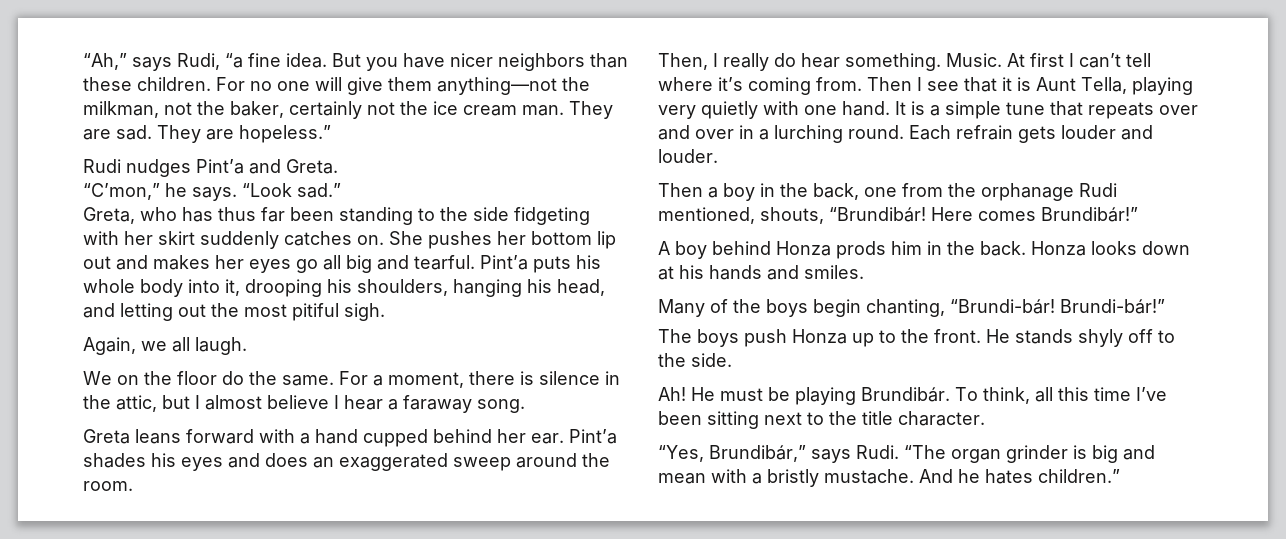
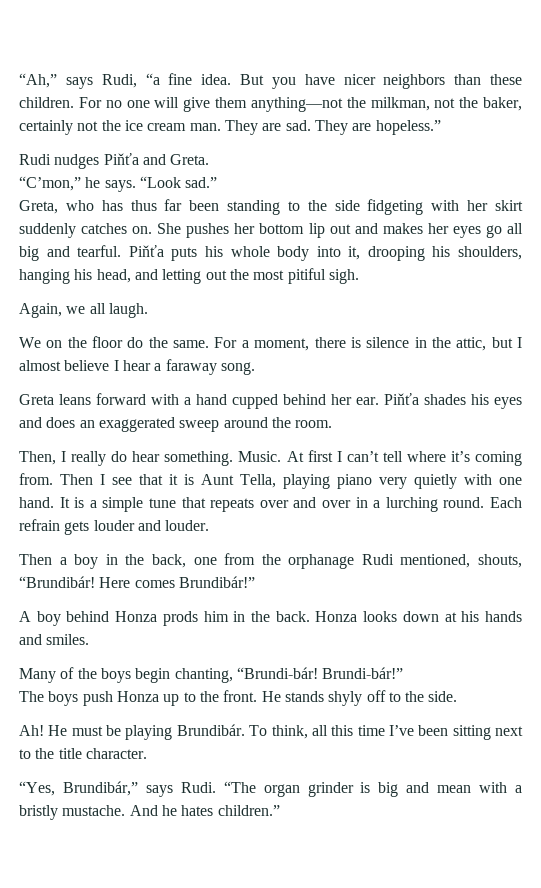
[196,159,244,174] Pint’a -> [103,153,139,165] Piňťa
[480,255,528,270] Pint’a -> [128,245,164,257] Piňťa
[569,429,617,444] Pint’a -> [384,393,419,405] Piňťa
(1193, 86) none -> [337,474,372,489] piano

